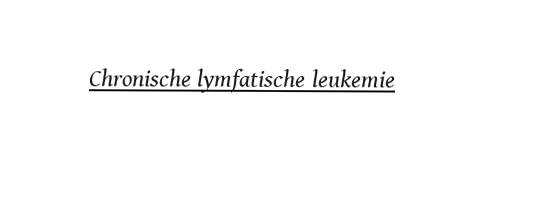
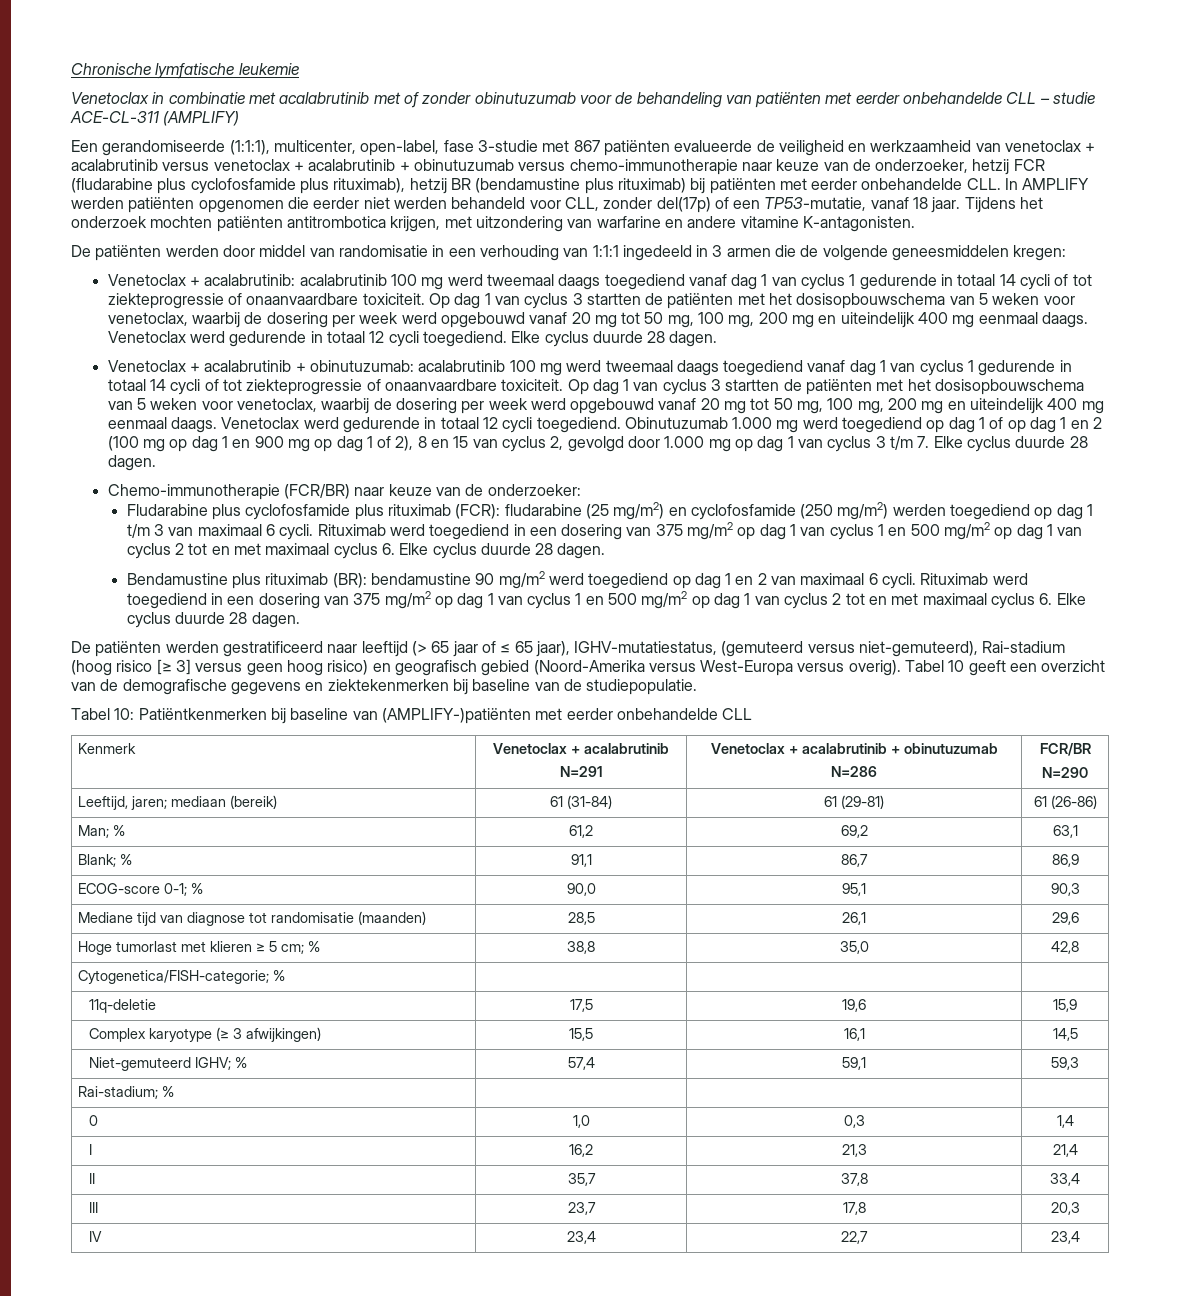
(396, 78) none -> [71,92,1096,108] [70,111,240,126] [71,140,1096,156] [71,159,1045,175] [71,178,1090,194] [71,197,1044,213] [71,216,915,232] [71,245,1067,261] [107,274,1092,290] [107,293,1075,309] [107,312,1088,328] [107,331,718,347] [107,360,1072,376] [107,379,1085,395] [107,398,1104,414] [107,417,1102,433] [107,436,1088,452] [107,455,156,471] [107,484,581,500] [126,502,1094,520] [126,522,1083,540] [126,543,606,559] [126,571,1028,589] [126,591,1086,609] [126,612,300,628] [71,641,1066,657] [71,659,1106,676] [71,679,698,695] [71,708,753,724] [77,743,136,754] [492,743,669,754] [559,766,603,777] [710,743,998,754] [831,766,877,777] [1039,743,1091,756] [1042,767,1088,778] [77,795,277,810] [550,795,612,809] [824,795,884,809] [1033,795,1097,809] [77,825,125,838] [569,825,593,838] [840,825,868,838] [1052,825,1078,838] [77,854,132,867] [570,854,592,867] [841,854,868,867] [1051,854,1079,867] [77,883,203,896] [566,883,596,896] [842,883,866,896] [1050,883,1080,896] [77,911,426,926] [567,912,595,925] [842,912,866,925] [1051,912,1079,925] [77,941,320,955] [567,941,595,954] [839,941,869,954] [1051,941,1079,954] [77,970,285,984] [89,999,157,1013] [569,999,593,1012] [842,999,866,1012] [1053,999,1077,1012] [89,1027,322,1042] [569,1028,593,1041] [843,1028,865,1041] [1052,1028,1078,1041] [89,1057,248,1071] [567,1057,595,1070] [842,1057,866,1070] [1051,1057,1079,1070] [77,1086,174,1099] [89,1115,99,1126] [572,1115,590,1128] [843,1115,865,1128] [1056,1115,1074,1128] [89,1144,93,1155] [569,1144,593,1157] [841,1144,867,1157] [1052,1144,1078,1157] [89,1173,96,1184] [567,1173,596,1186] [840,1173,868,1186] [1050,1173,1080,1186] [89,1202,99,1213] [567,1202,596,1215] [842,1202,866,1215] [1050,1202,1080,1215] [89,1231,103,1242] [566,1231,596,1244] [841,1231,868,1244] [1050,1231,1080,1244] // Venetoclax in combinatie met acalabrutinib met of zonder obinutuzumab voor de behandeling van patiënten met eerder onbehandelde CLL – studie ACE-CL-311 (AMPLIFY) // Een gerandomiseerde (1:1:1), multicenter, open-label, fase 3-studie met 867 patiënten evalueerde de veiligheid en werkzaamheid van venetoclax + acalabrutinib versus venetoclax + acalabrutinib + obinutuzumab versus chemo-immunotherapie naar keuze van de onderzoeker, hetzij FCR (fludarabine plus cyclofosfamide plus rituximab), hetzij BR (bendamustine plus rituximab) bij patiënten met eerder onbehandelde CLL. In AMPLIFY werden patiënten opgenomen die eerder niet werden behandeld voor CLL, zonder del(17p) of een TP53-mutatie, vanaf 18 jaar. Tijdens het onderzoek mochten patiënten antitrombotica krijgen, met uitzondering van warfarine en andere vitamine K-antagonisten. // De patiënten werden door middel van randomisatie in een verhouding van 1:1:1 ingedeeld in 3 armen die de volgende geneesmiddelen kregen: // Venetoclax + acalabrutinib: acalabrutinib 100 mg werd tweemaal daags toegediend vanaf dag 1 van cyclus 1 gedurende in totaal 14 cycli of tot ziekteprogressie of onaanvaardbare toxiciteit. Op dag 1 van cyclus 3 startten de patiënten met het dosisopbouwschema van 5 weken voor venetoclax, waarbij de dosering per week werd opgebouwd vanaf 20 mg tot 50 mg, 100 mg, 200 mg en uiteindelijk 400 mg eenmaal daags. Venetoclax werd gedurende in totaal 12 cycli toegediend. Elke cyclus duurde 28 dagen. // Venetoclax + acalabrutinib + obinutuzumab: acalabrutinib 100 mg werd tweemaal daags toegediend vanaf dag 1 van cyclus 1 gedurende in totaal 14 cycli of tot ziekteprogressie of onaanvaardbare toxiciteit. Op dag 1 van cyclus 3 startten de patiënten met het dosisopbouwschema van 5 weken voor venetoclax, waarbij de dosering per week werd opgebouwd vanaf 20 mg tot 50 mg, 100 mg, 200 mg en uiteindelijk 400 mg eenmaal daags. Venetoclax werd gedurende in totaal 12 cycli toegediend. Obinutuzumab 1.000 mg werd toegediend op dag 1 of op dag 1 en 2 (100 mg op dag 1 en 900 mg op dag 1 of 2), 8 en 15 van cyclus 2, gevolgd door 1.000 mg op dag 1 van cyclus 3 t/m 7. Elke cyclus duurde 28 dagen. // Chemo-immunotherapie (FCR/BR) naar keuze van de onderzoeker: // Fludarabine plus cyclofosfamide plus rituximab (FCR): fludarabine (25 mg/m2) en cyclofosfamide (250 mg/m2) werden toegediend op dag 1 t/m 3 van maximaal 6 cycli. Rituximab werd toegediend in een dosering van 375 mg/m2 op dag 1 van cyclus 1 en 500 mg/m2 op dag 1 van cyclus 2 tot en met maximaal cyclus 6. Elke cyclus duurde 28 dagen. // Bendamustine plus rituximab (BR): bendamustine 90 mg/m2 werd toegediend op dag 1 en 2 van maximaal 6 cycli. Rituximab werd toegediend in een dosering van 375 mg/m2 op dag 1 van cyclus 1 en 500 mg/m2 op dag 1 van cyclus 2 tot en met maximaal cyclus 6. Elke cyclus duurde 28 dagen. // De patiënten werden gestratificeerd naar leeftijd (> 65 jaar of ≤ 65 jaar), IGHV-mutatiestatus, (gemuteerd versus niet-gemuteerd), Rai-stadium (hoog risico [≥ 3] versus geen hoog risico) en geografisch gebied (Noord-Amerika versus West-Europa versus overig). Tabel 10 geeft een overzicht van de demografische gegevens en ziektekenmerken bij baseline van de studiepopulatie. // Tabel 10: Patiëntkenmerken bij baseline van (AMPLIFY-)patiënten met eerder onbehandelde CLL // Kenmerk | Venetoclax + acalabrutinib // N=291 | Venetoclax + acalabrutinib + obinutuzumab // N=286 | FCR/BR // N=290 // Leeftijd, jaren; mediaan (bereik) | 61 (31-84) | 61 (29-81) | 61 (26-86) // Man; % | 61,2 | 69,2 | 63,1 // Blank; % | 91,1 | 86,7 | 86,9 // ECOG-score 0-1; % | 90,0 | 95,1 | 90,3 // Mediane tijd van diagnose tot randomisatie (maanden) | 28,5 | 26,1 | 29,6 // Hoge tumorlast met klieren ≥ 5 cm; % | 38,8 | 35,0 | 42,8 // Cytogenetica/FISH-categorie; % | | | // 11q-deletie | 17,5 | 19,6 | 15,9 // Complex karyotype (≥ 3 afwijkingen) | 15,5 | 16,1 | 14,5 // Niet-gemuteerd IGHV; % | 57,4 | 59,1 | 59,3 // Rai-stadium; % | | | // 0 | 1,0 | 0,3 | 1,4 // I | 16,2 | 21,3 | 21,4 // II | 35,7 | 37,8 | 33,4 // III | 23,7 | 17,8 | 20,3 // IV | 23,4 | 22,7 | 23,4

